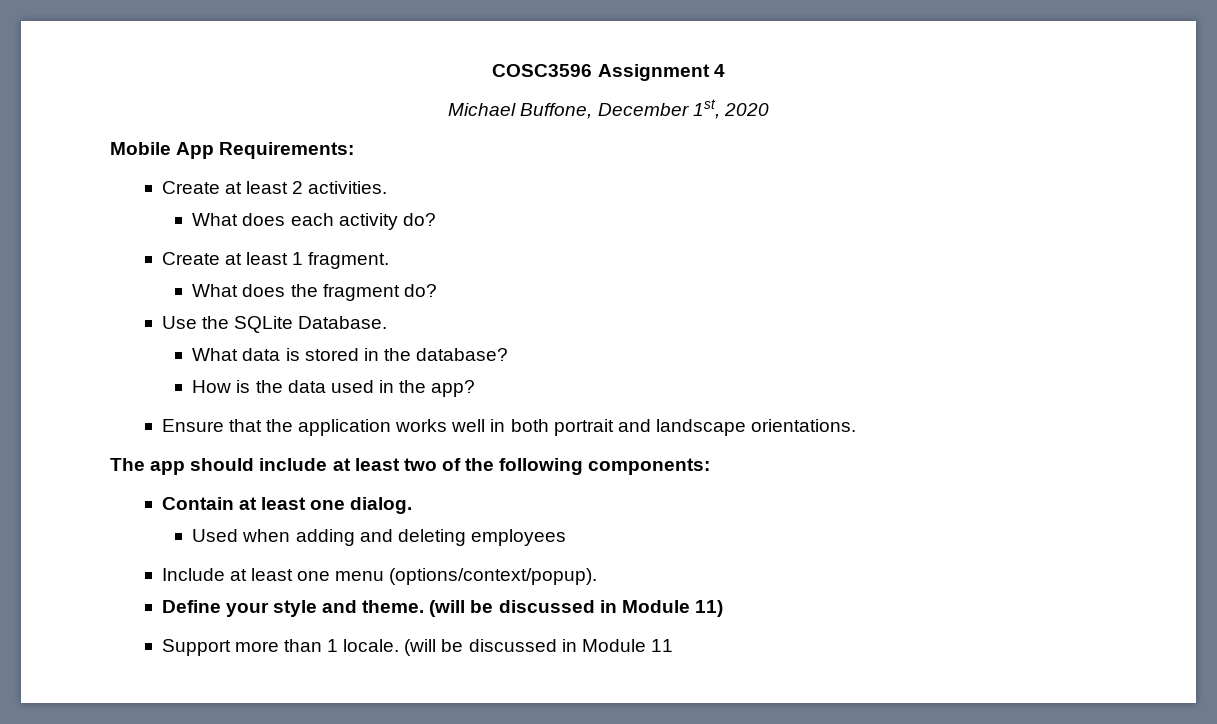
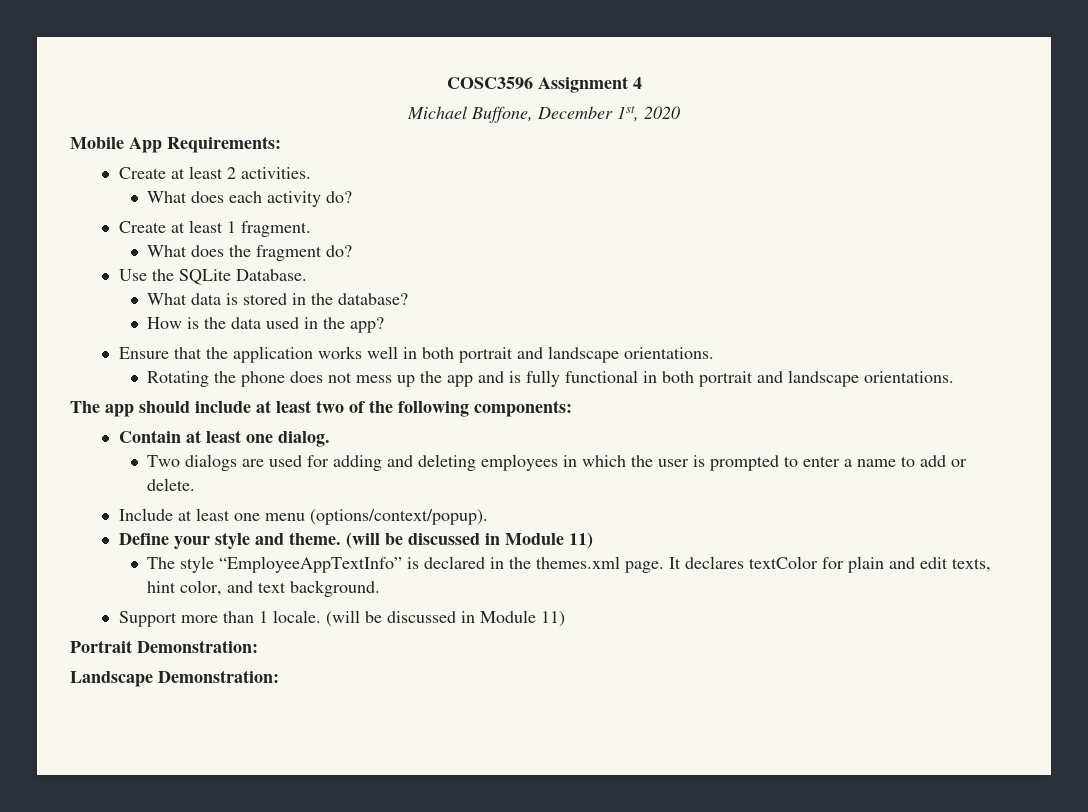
(857, 425) none -> [147,370,955,387] // Rotating the phone does not mess up the app and is fully functional in both portrait and landscape orientations.
[192,529,291,542] Used when -> [147,454,330,471] Two dialogs are used for
(566, 537) none -> [563,455,968,471] [147,478,196,491] in which the user is prompted to enter a name to add or delete.
(723, 608) none -> [147,556,992,573] [147,580,381,597] // The style “EmployeeAppTextInfo” is declared in the themes.xml page. It declares textColor for plain and edit texts, hint color, and text background.
[650,639,673,652] 11 -> [540,611,565,627] [70,640,258,653] [70,670,279,687] 11) // Portrait Demonstration: // Landscape Demonstration:

